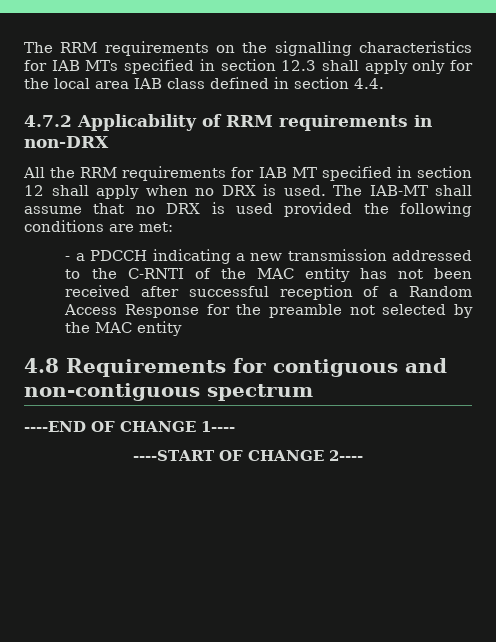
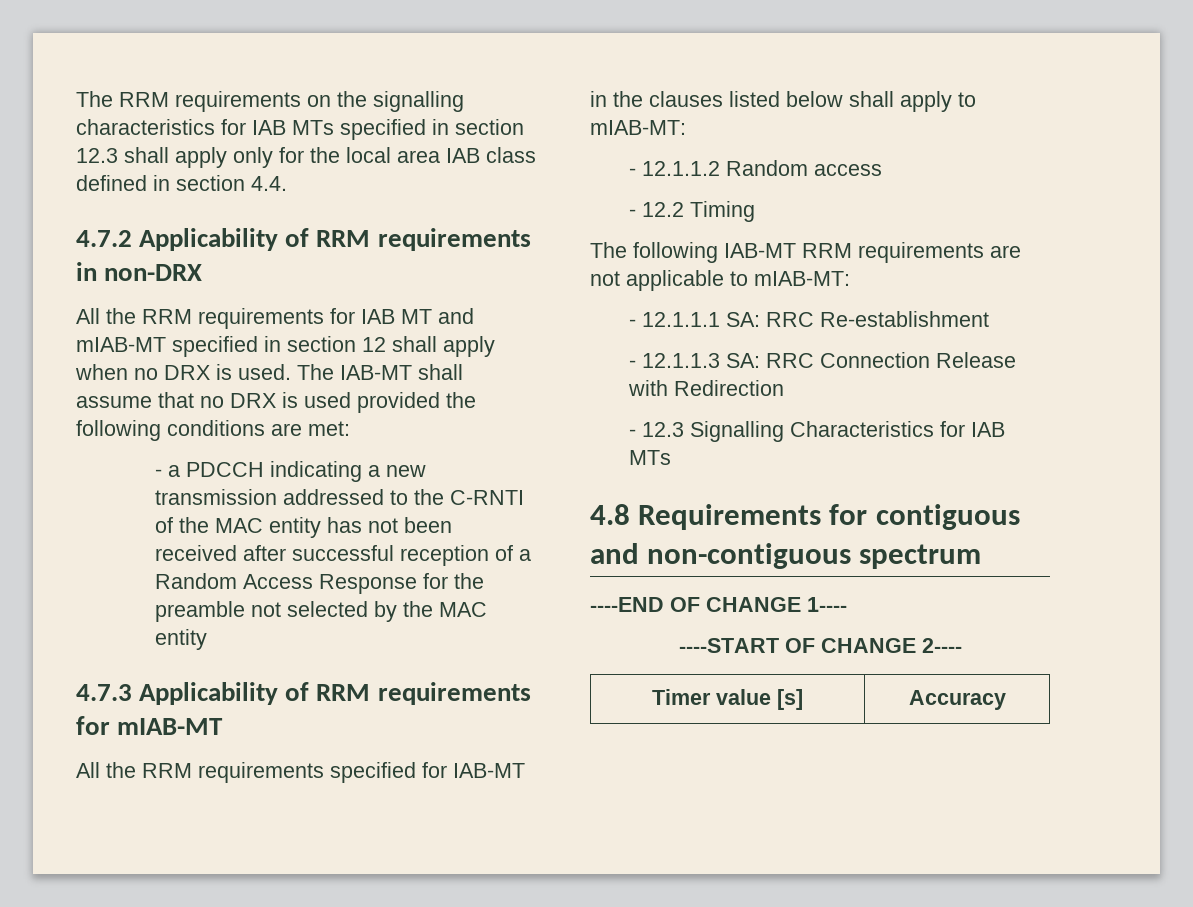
(317, 172) none -> [438,308,474,324] [76,337,166,352] and mIAB-MT
(183, 328) none -> [76,682,531,705] [76,716,224,735] [76,762,525,783] [590,91,976,112] [590,120,686,135] [629,160,883,176] [629,201,756,222] [590,242,1021,263] [590,270,850,291] [629,311,990,327] [629,352,1017,368] [628,380,785,396] [629,421,1006,442] [629,450,672,465] // 4.7.3 Applicability of RRM requirements for mIAB-MT // All the RRM requirements specified for IAB-MT in the clauses listed below shall apply to mIAB-MT: // - 12.1.1.2 Random access // - 12.2 Timing // The following IAB-MT RRM requirements are not applicable to mIAB-MT: // - 12.1.1.1 SA: RRC Re-establishment // - 12.1.1.3 SA: RRC Connection Release with Redirection // - 12.3 Signalling Characteristics for IAB MTs
(363, 455) none -> [652,689,803,710] [908,690,1006,710] // Timer value [s] | Accuracy

